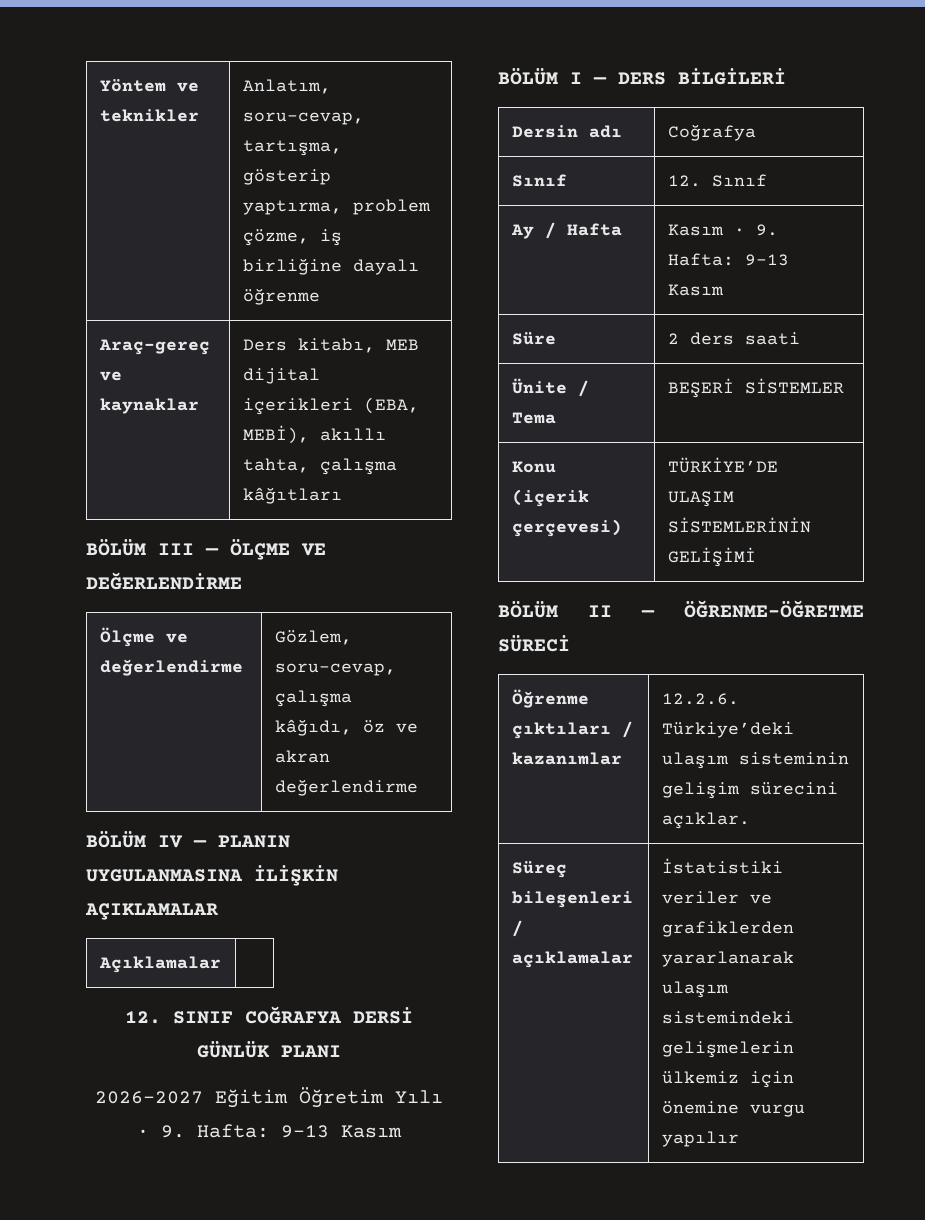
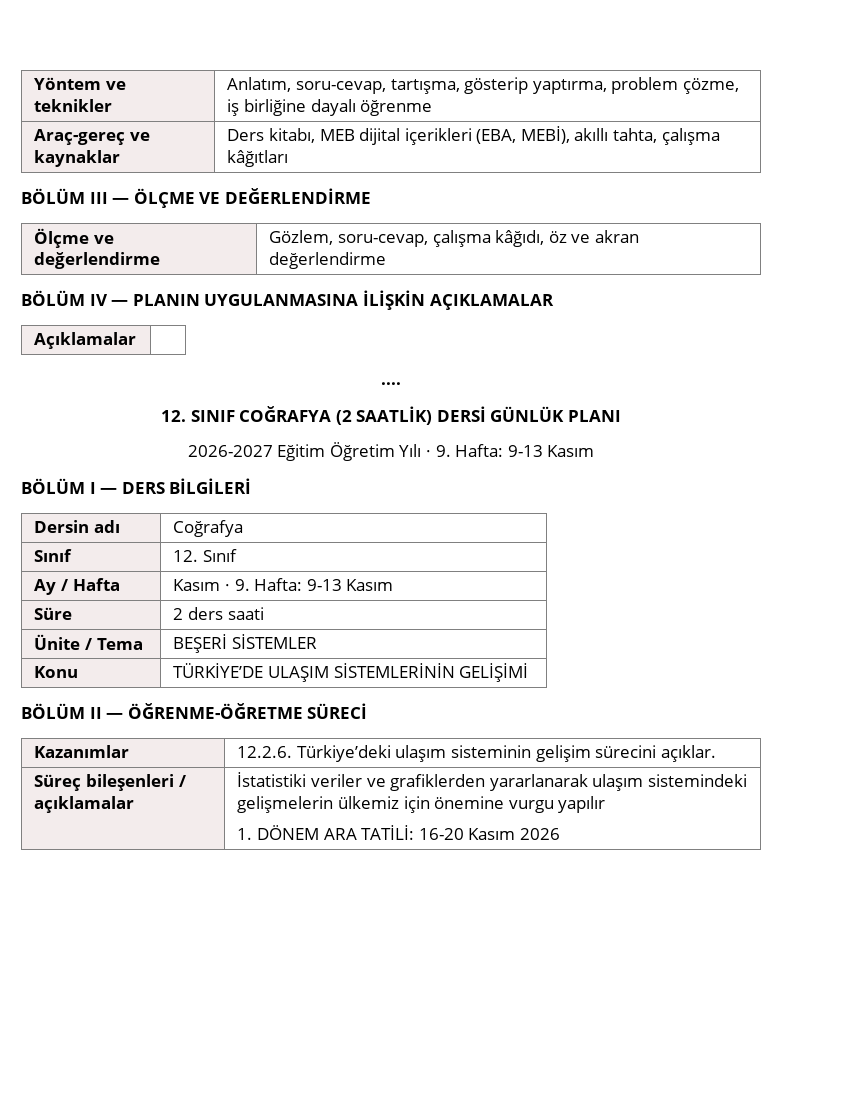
(221, 964) none -> [381,382,401,385] // ....
(342, 1015) none -> [335,406,433,425] (2 SAATLİK)
[511,489,589,507] [511,519,622,537] (içerik çerçevesi) -> (79, 672) none
[511,689,589,708] [511,721,633,739] [511,752,622,765] Öğrenme çıktıları / kazanımlar -> [34,745,130,758] Kazanımlar
(739, 1139) none -> [237,825,560,840] // 1. DÖNEM ARA TATİLİ: 16-20 Kasım 2026

